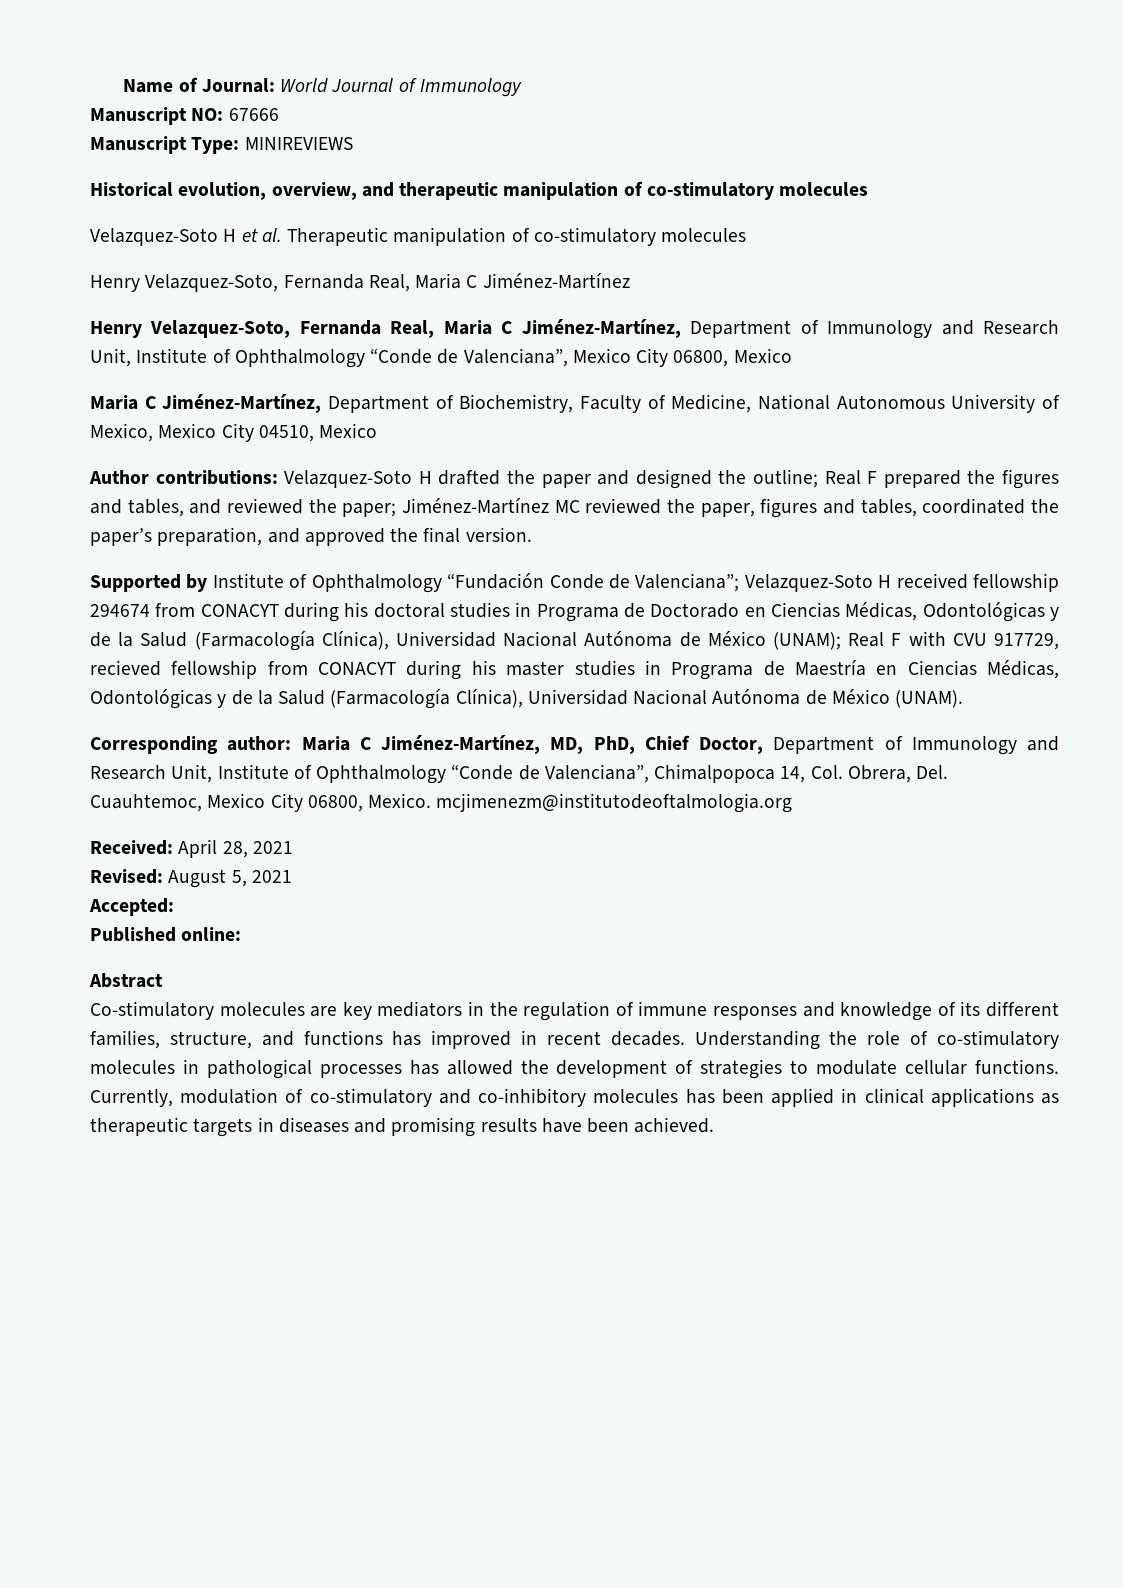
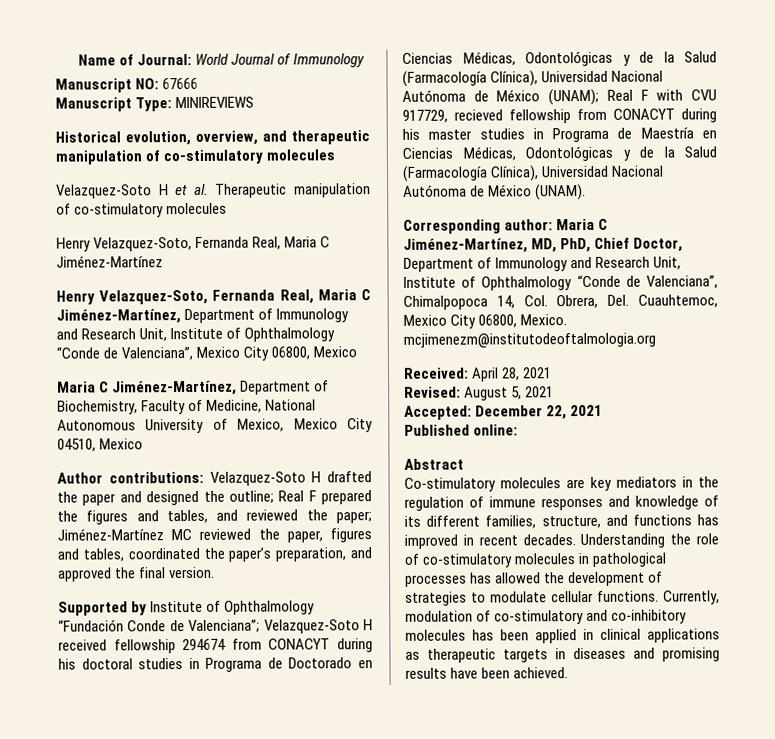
(174, 907) none -> [475,404,604,420] December 22, 2021

